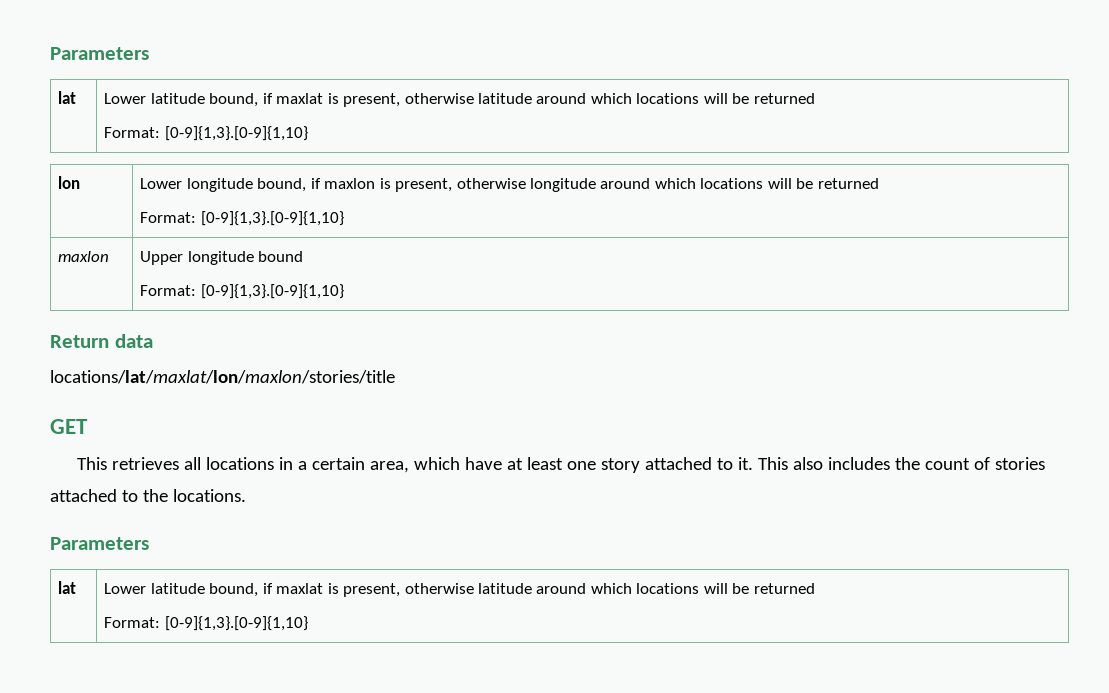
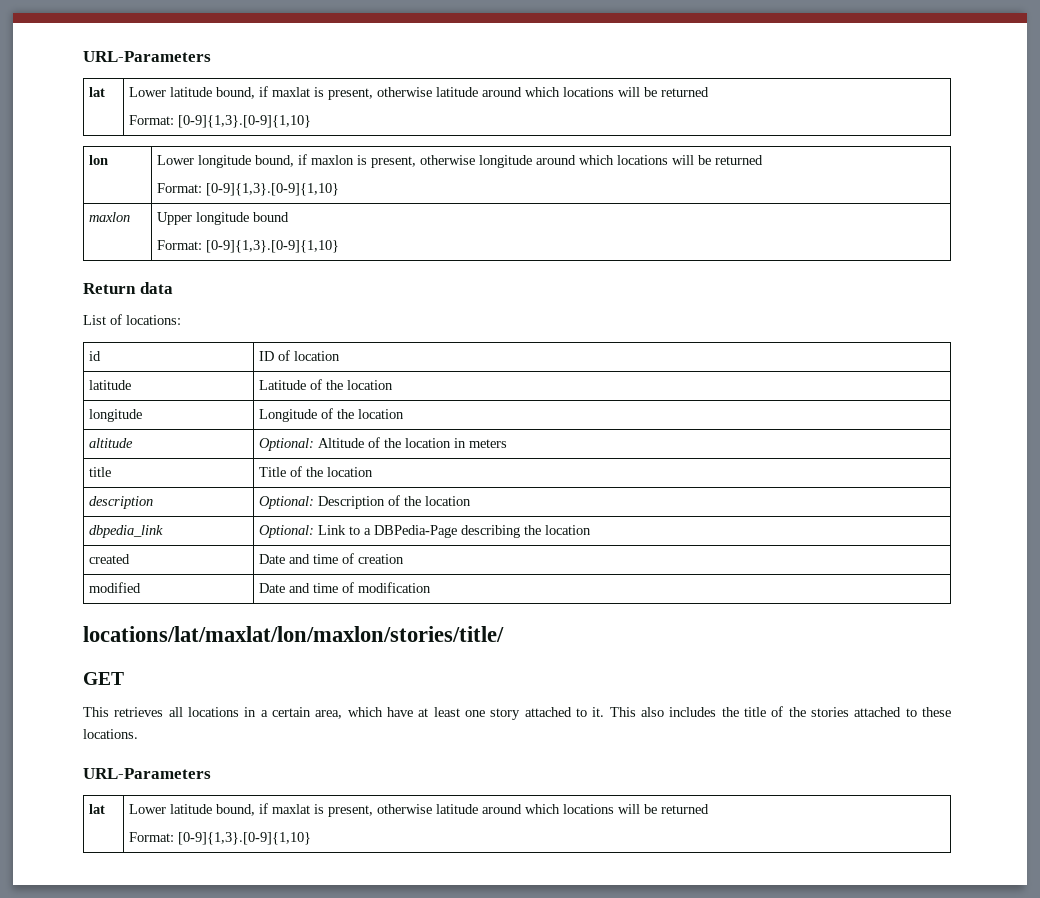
[50,47,149,60] Parameters -> [83,51,211,62] URL-Parameters
[50,370,395,384] locations/lat/maxlat/lon/maxlon/stories/title -> [83,314,181,325] [89,351,102,361] [259,350,341,361] [89,380,132,390] [259,379,394,390] [89,409,143,422] [259,408,405,422] [89,438,134,448] [259,437,508,451] [89,467,112,477] [259,466,374,477] [89,496,154,509] [259,495,472,509] [89,525,164,538] [259,525,592,538] [89,554,131,564] [259,553,405,564] [89,582,142,593] [259,582,432,593] [83,626,504,642] List of locations: // id | ID of location // latitude | Latitude of the location // longitude | Longitude of the location // altitude | Optional: Altitude of the location in meters // title | Title of the location // description | Optional: Description of the location // dbpedia_link | Optional: Link to a DBPedia-Page describing the location // created | Date and time of creation // modified | Date and time of modification // locations/lat/maxlat/lon/maxlon/stories/title/
[924,457,990,470] count of -> [744,706,806,717] title of the
[142,489,168,502] the -> [922,707,952,717] these
[50,537,149,550] Parameters -> [83,768,211,779] URL-Parameters

